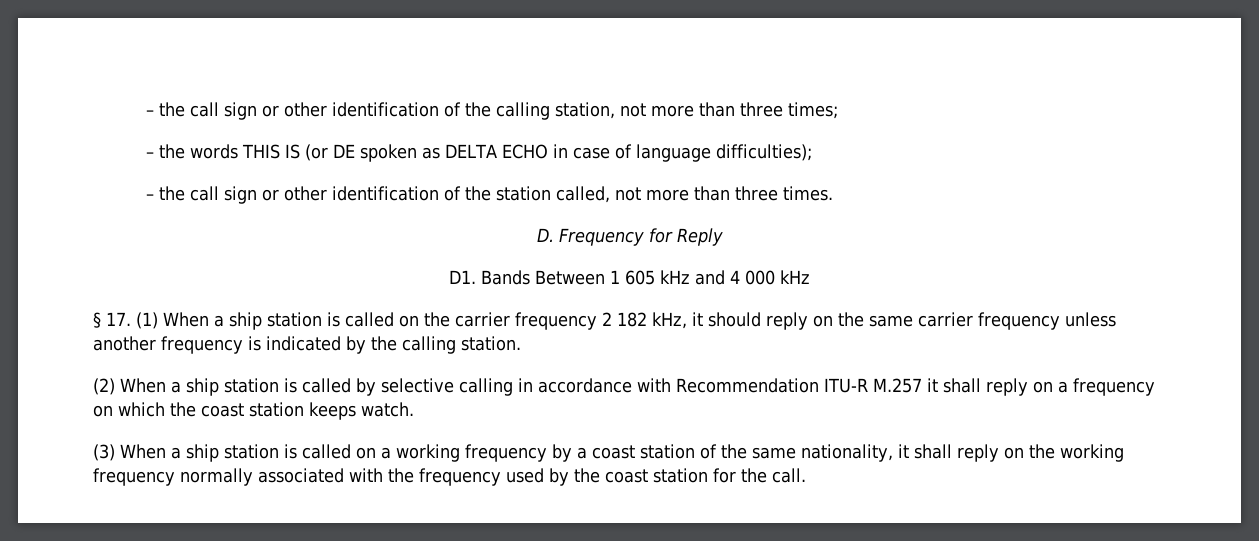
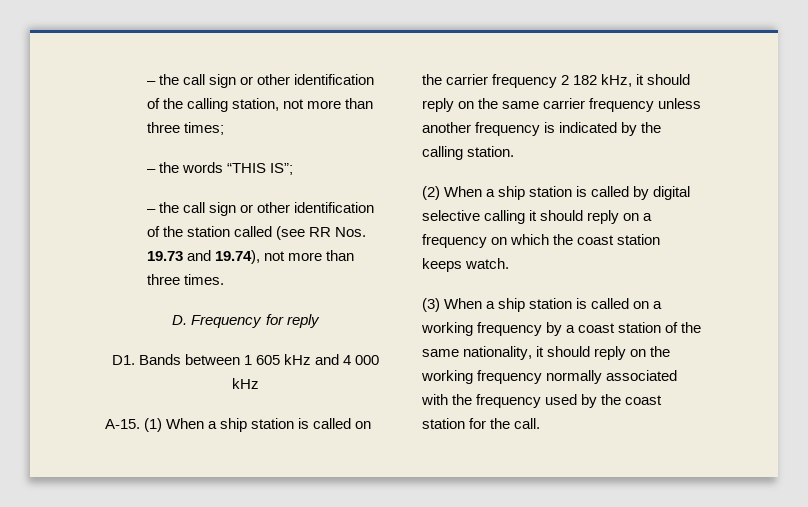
[241,144,812,162] THIS IS (or DE spoken as DELTA ECHO in case of language difficulties); -> [226,163,293,175] “THIS IS”;
[555,186,610,203] called, -> [233,226,366,240] [146,250,260,264] called (see RR Nos. 19.73 and 19.74),
[676,228,723,246] Reply -> [286,314,320,328] reply
[535,270,605,285] Between -> [184,354,240,365] between
[93,312,131,328] § 17. -> [105,419,140,429] A-15.
(376, 387) none -> [653,186,691,200] digital
[518,378,981,393] in accordance with Recommendation ITU-R M.257 it shall -> [529,210,584,221] it should
[914,444,952,459] shall -> [547,346,591,357] should

